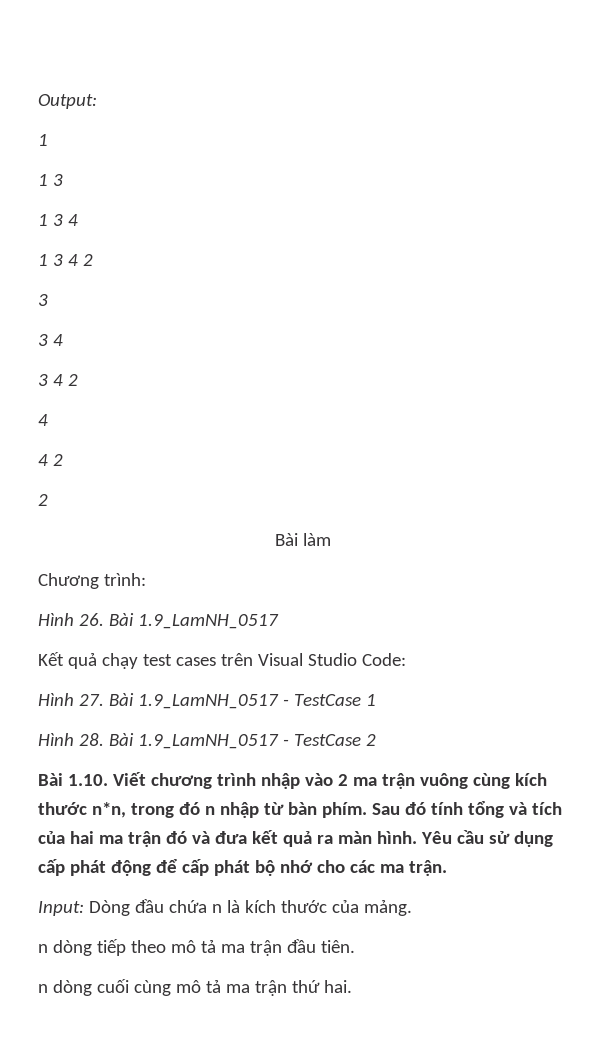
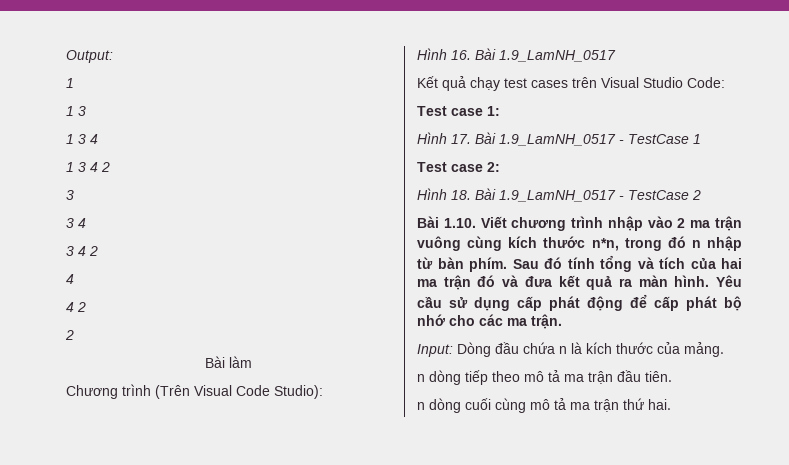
[103,573,146,586] [38,613,104,626] trình: // Hình 26. -> [122,384,323,399] [417,48,471,60] trình (Trên Visual Code Studio): // Hình 16.
[38,693,104,706] // Hình 27. -> [417,106,500,116] [417,132,471,144] // Test case 1: // Hình 17.
[38,733,104,746] // Hình 28. -> [417,162,500,172] [417,188,471,200] // Test case 2: // Hình 18.

